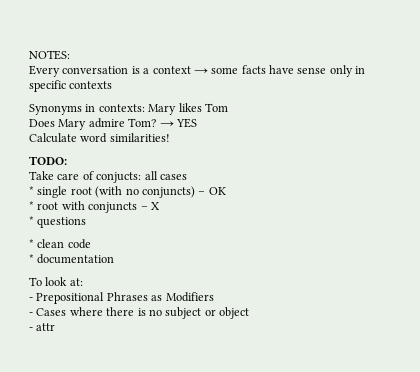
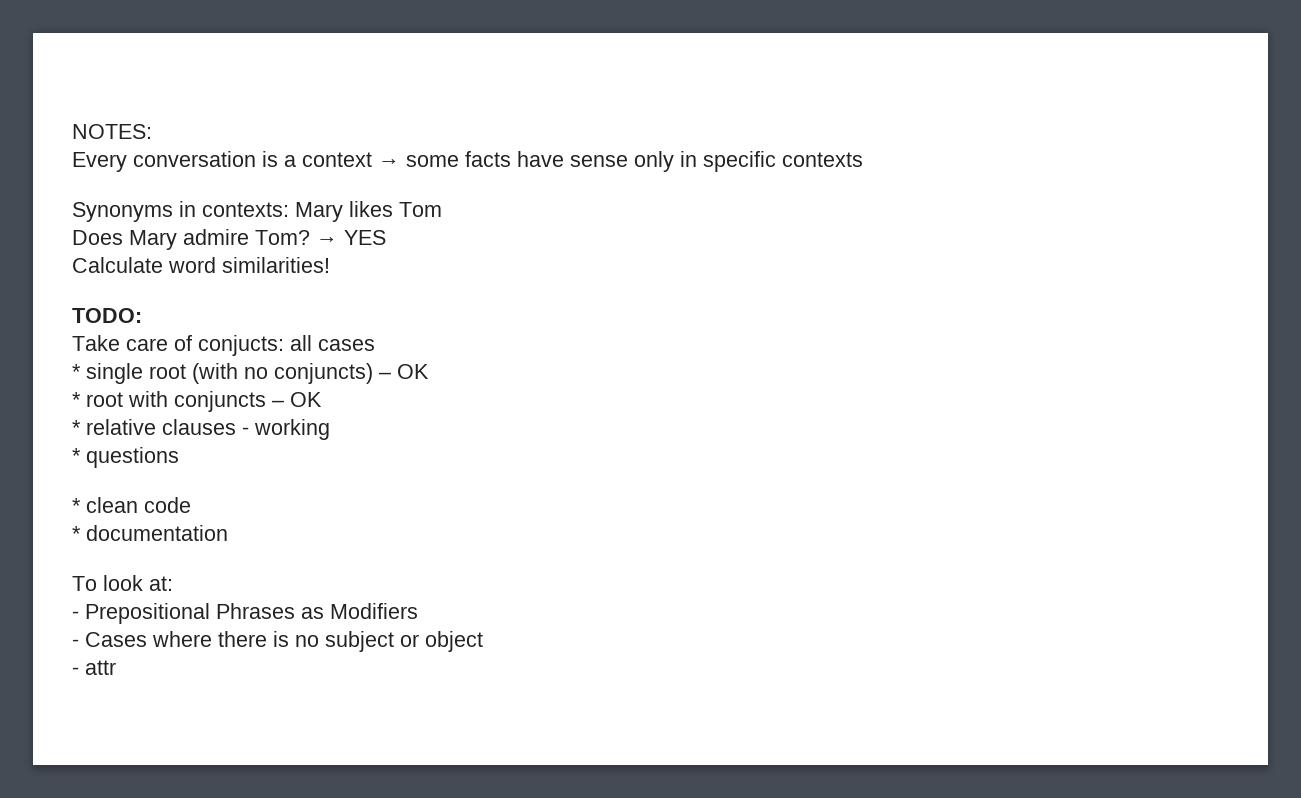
[150,202,160,210] X -> [290,392,322,407] [72,419,330,440] OK // * relative clauses - working

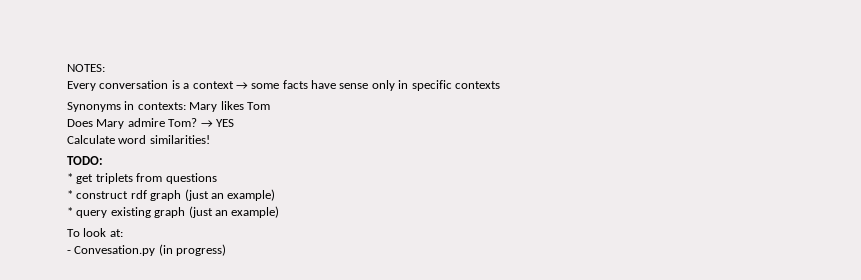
[72,335,375,356] [72,363,429,384] [72,391,322,412] [72,419,330,440] [72,447,179,468] [72,497,191,513] [72,525,228,541] [72,575,173,591] [72,603,418,624] [72,631,483,652] [72,660,116,675] Take care of conjucts: all cases // * single root (with no conjuncts) – OK // * root with conjuncts – OK // * relative clauses - working // * questions // * clean code // * documentation // To look at: // - Prepositional Phrases as Modifiers // - Cases where there is no subject or object // - attr -> [67,173,217,184] [67,189,276,201] [67,206,280,218] [67,228,123,237] [67,244,227,256] * get triplets from questions // * construct rdf graph (just an example) // * query existing graph (just an example) // To look at: // - Convesation.py (in progress)

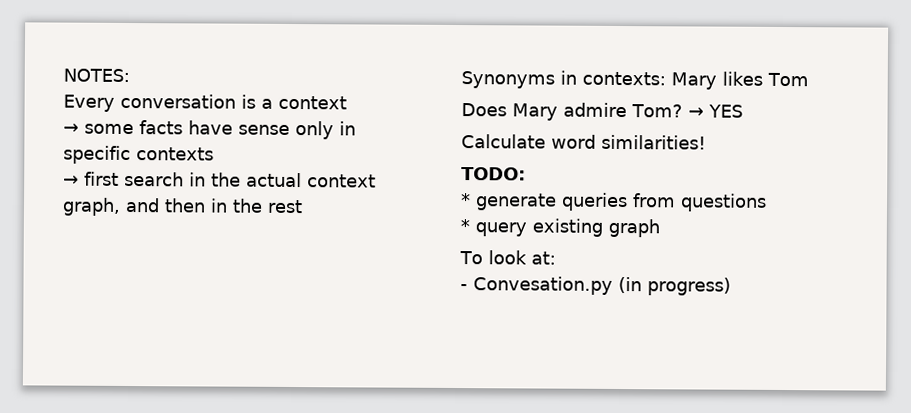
(234, 85) none -> (347, 102) //
(500, 85) none -> [63,171,376,188] [62,197,303,216] // → first search in the actual context graph, and then in the rest
[76,173,133,184] get triplets -> [475,192,628,212] generate queries
[67,189,276,201] // * construct rdf graph (just an example) -> (767, 202) none
[188,206,280,218] (just an example) -> (660, 228) none

